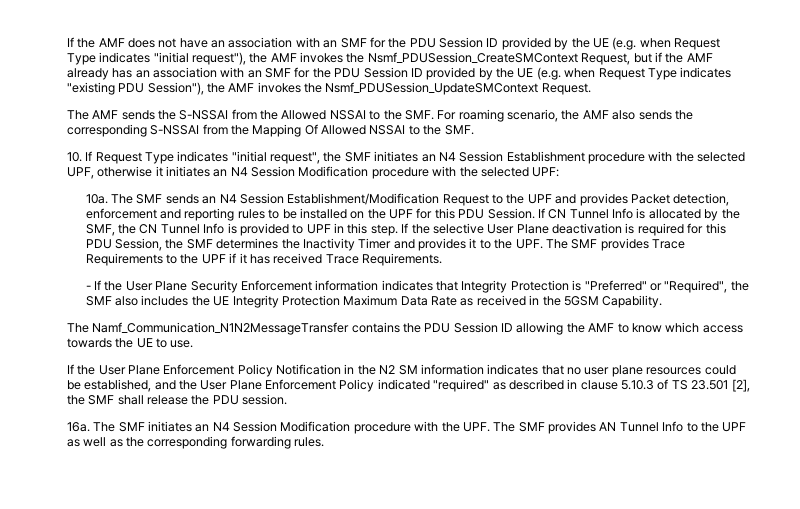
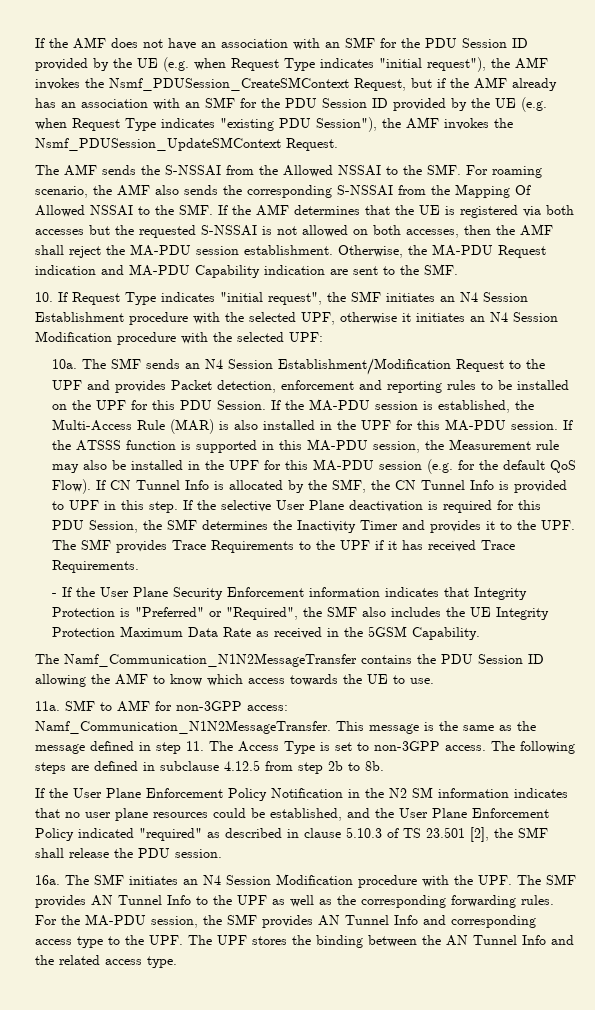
(474, 130) none -> [217,204,574,218] [34,224,553,238] [34,244,546,258] [34,264,458,278] If the AMF determines that the UE is registered via both accesses but the requested S-NSSAI is not allowed on both accesses, then the AMF shall reject the MA-PDU session establishment. Otherwise, the MA-PDU Request indication and MA-PDU Capability indication are sent to the SMF.
(545, 213) none -> [284,399,534,413] [51,419,573,434] [51,439,559,453] [51,459,576,474] [51,479,106,494] the MA-PDU session is established, the Multi-Access Rule (MAR) is also installed in the UPF for this MA-PDU session. If the ATSSS function is supported in this MA-PDU session, the Measurement rule may also be installed in the UPF for this MA-PDU session (e.g. for the default QoS Flow). If
(194, 344) none -> [34,700,288,712] [34,720,536,734] [34,741,575,754] [34,760,384,774] // 11a. SMF to AMF for non-3GPP access: Namf_Communication_N1N2MessageTransfer. This message is the same as the message defined in step 11. The Access Type is set to non-3GPP access. The following steps are defined in subclause 4.12.5 from step 2b to 8b.
(325, 442) none -> [34,914,536,928] [34,935,574,948] [34,955,177,968] For the MA-PDU session, the SMF provides AN Tunnel Info and corresponding access type to the UPF. The UPF stores the binding between the AN Tunnel Info and the related access type.

